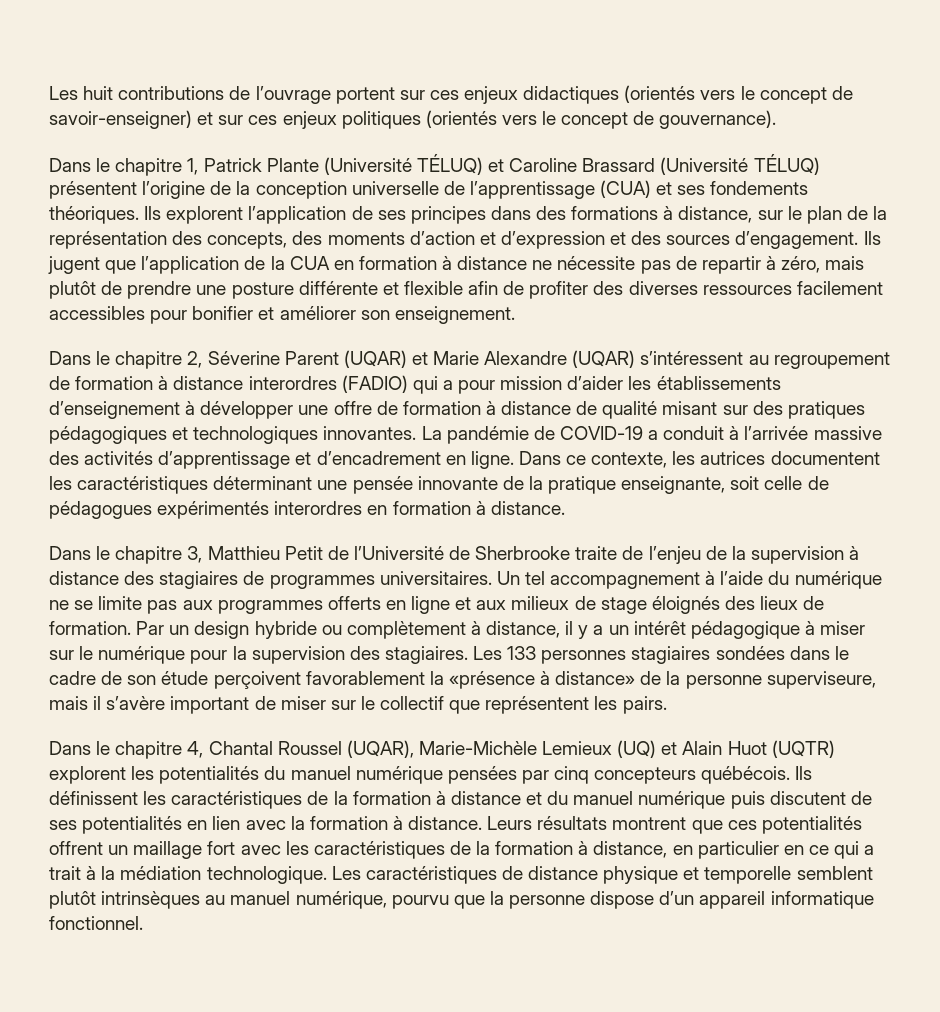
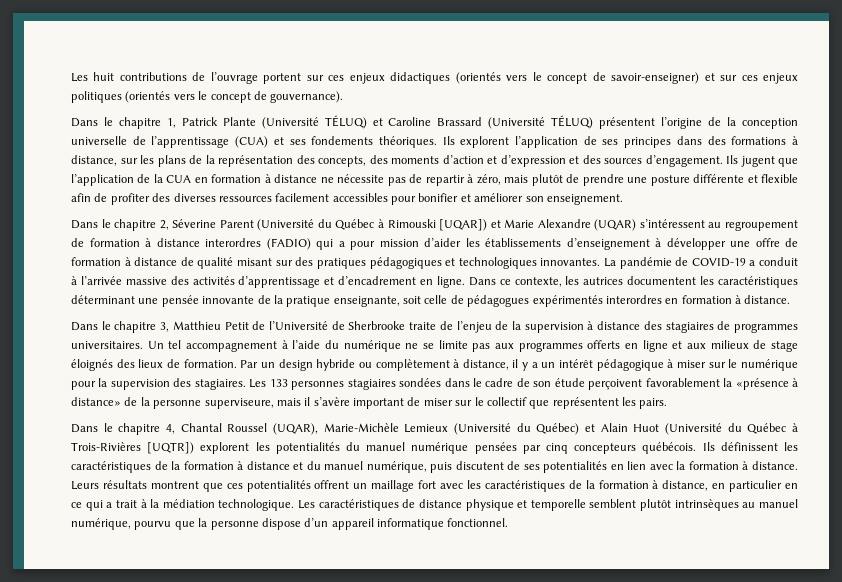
[787,206,842,224] le plan -> [140,155,186,167] les plans
[343,350,407,368] (UQAR) -> [257,219,488,231] (Université du Québec à Rimouski [UQAR])
[617,740,835,758] (UQ) et Alain Huot (UQTR) -> [454,423,798,435] [71,442,195,454] (Université du Québec) et Alain Huot (Université du Québec à Trois-Rivières [UQTR])
[638,791,726,809] numérique -> [366,461,427,473] numérique,

